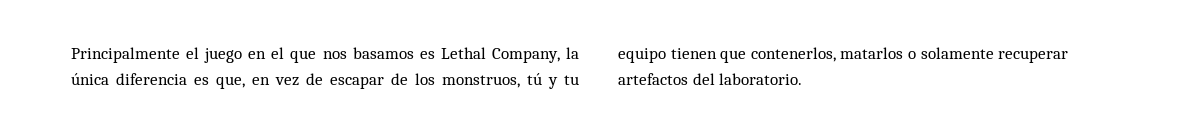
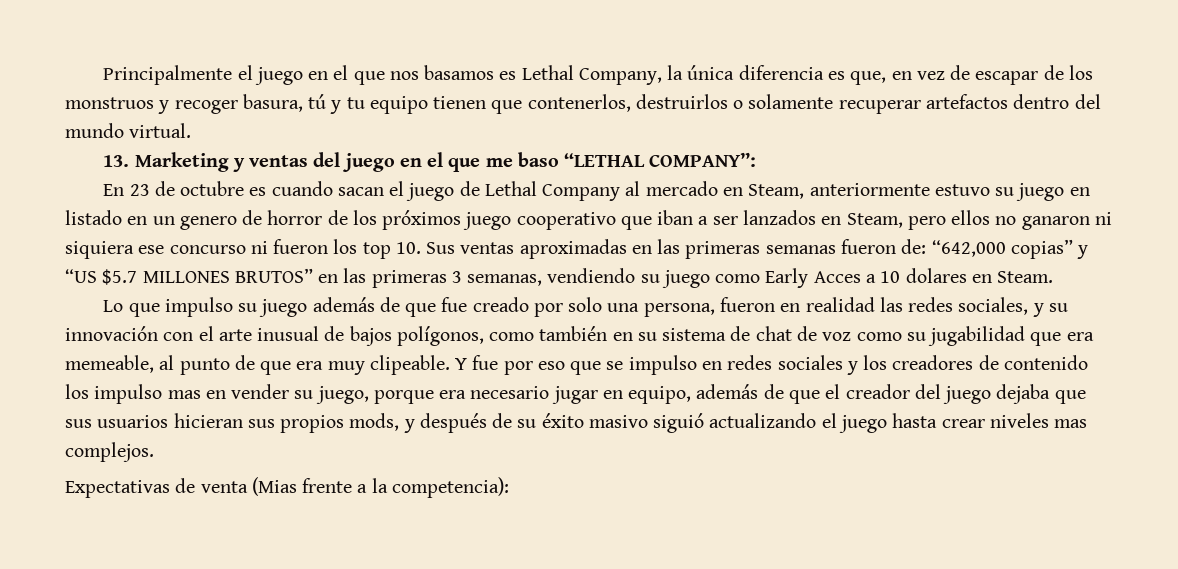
[442,75,520,88] monstruos, -> [65,94,303,114] monstruos y recoger basura,
[840,47,904,59] matarlos -> [635,94,728,109] destruirlos
[692,73,803,85] del laboratorio. -> [1013,94,1101,109] [65,123,192,138] [103,152,757,172] [103,181,1090,201] [65,210,1112,230] [65,239,1089,259] [65,268,1054,288] [103,297,1068,317] [65,326,1094,346] [65,355,1088,375] [65,384,1086,404] [65,413,1088,433] [65,442,154,462] [65,477,509,498] dentro del mundo virtual. // 13. Marketing y ventas del juego en el que me baso “LETHAL COMPANY”: // En 23 de octubre es cuando sacan el juego de Lethal Company al mercado en Steam, anteriormente estuvo su juego en listado en un genero de horror de los próximos juego cooperativo que iban a ser lanzados en Steam, pero ellos no ganaron ni siquiera ese concurso ni fueron los top 10. Sus ventas aproximadas en las primeras semanas fueron de: “642,000 copias” y “US $5.7 MILLONES BRUTOS” en las primeras 3 semanas, vendiendo su juego como Early Acces a 10 dolares en Steam. // Lo que impulso su juego además de que fue creado por solo una persona, fueron en realidad las redes sociales, y su innovación con el arte inusual de bajos polígonos, como también en su sistema de chat de voz como su jugabilidad que era memeable, al punto de que era muy clipeable. Y fue por eso que se impulso en redes sociales y los creadores de contenido los impulso mas en vender su juego, porque era necesario jugar en equipo, además de que el creador del juego dejaba que sus usuarios hicieran sus propios mods, y después de su éxito masivo siguió actualizando el juego hasta crear niveles mas complejos. // Expectativas de venta (Mias frente a la competencia):

